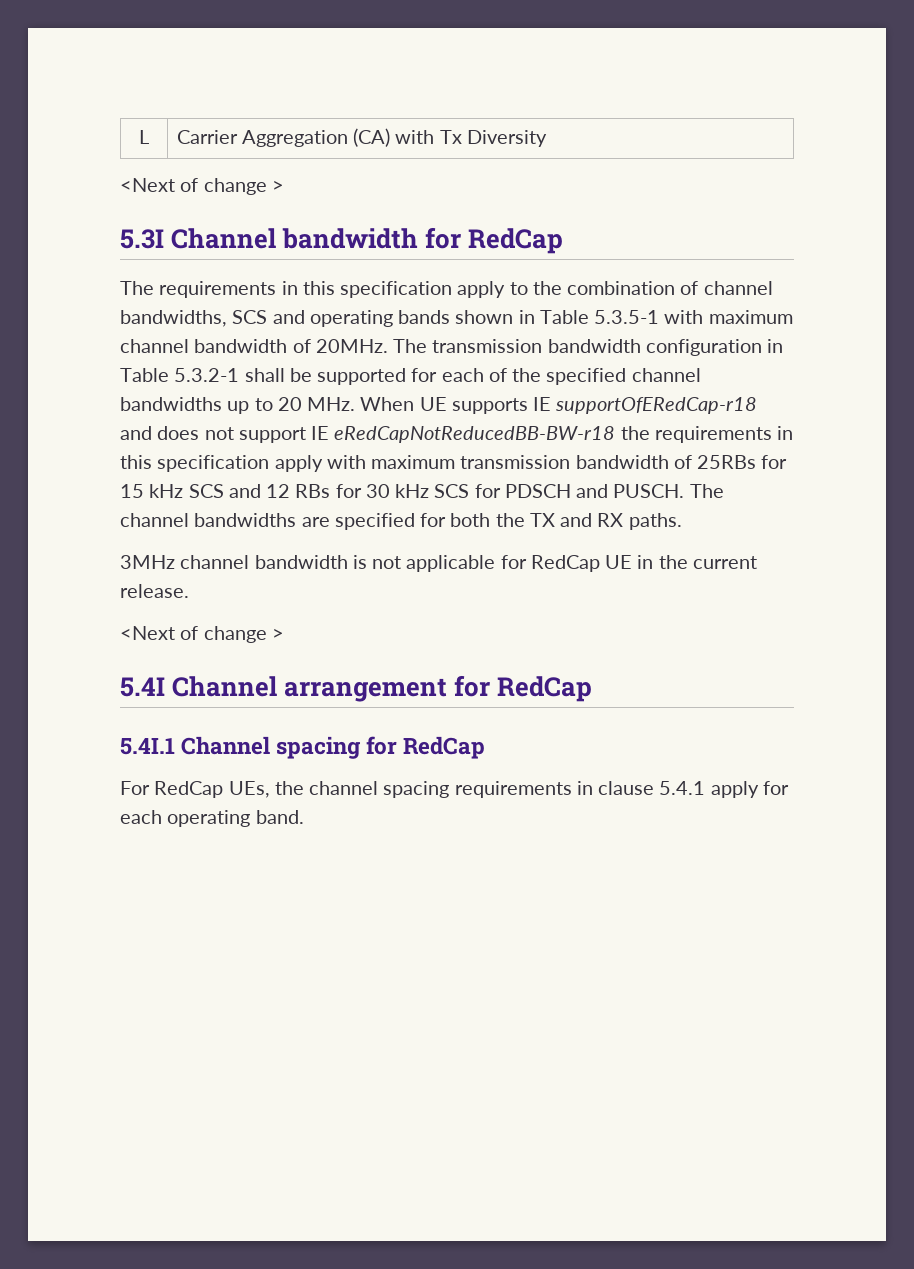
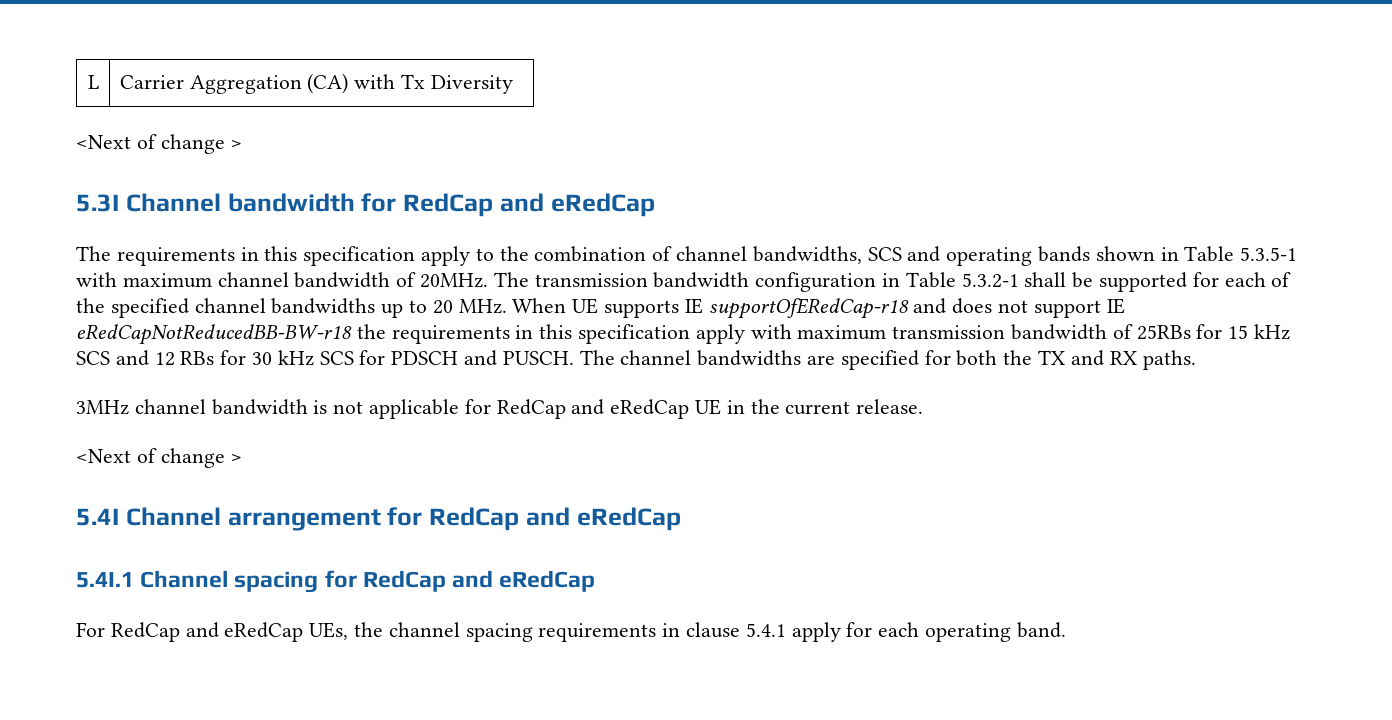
(564, 241) none -> [499,193,655,217] and eRedCap
(600, 563) none -> [571,399,690,419] and eRedCap
(593, 689) none -> [525,507,681,531] and eRedCap
(486, 747) none -> [452,570,596,592] and eRedCap
(224, 789) none -> [185,622,304,642] and eRedCap

